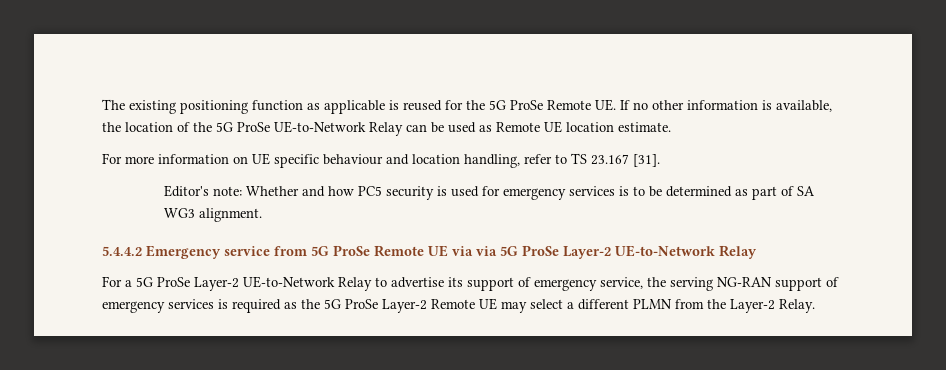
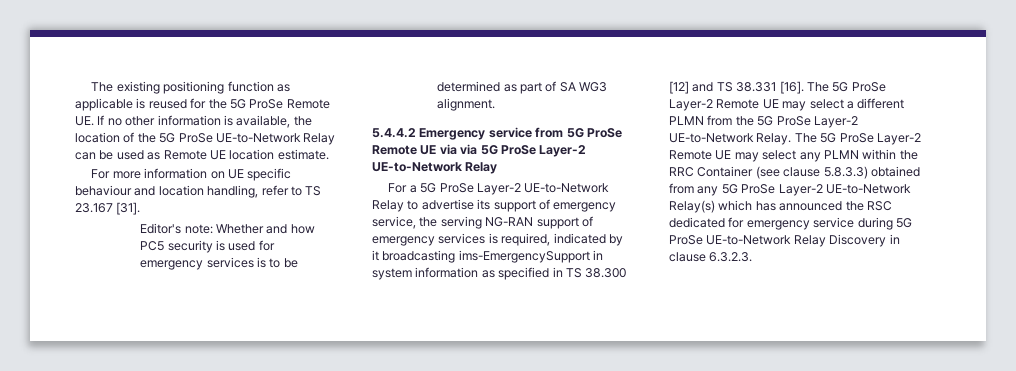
[232,299,320,313] required as the -> [501,233,623,246] [372,250,604,263] [372,267,627,280] [669,81,829,94] required, indicated by it broadcasting ims-EmergencySupport in system information as specified in TS 38.300 [12] and TS 38.331 [16]. The
[730,299,815,313] Layer-2 Relay. -> [757,116,858,128] [669,133,921,145] [669,149,918,162] [669,166,920,179] [669,183,911,196] [669,200,892,213] [669,217,912,230] [669,234,900,247] [669,252,753,262] 5G ProSe Layer-2 UE-to-Network Relay. The 5G ProSe Layer-2 Remote UE may select any PLMN within the RRC Container (see clause 5.8.3.3) obtained from any 5G ProSe Layer-2 UE-to-Network Relay(s) which has announced the RSC dedicated for emergency service during 5G ProSe UE-to-Network Relay Discovery in clause 6.3.2.3.

